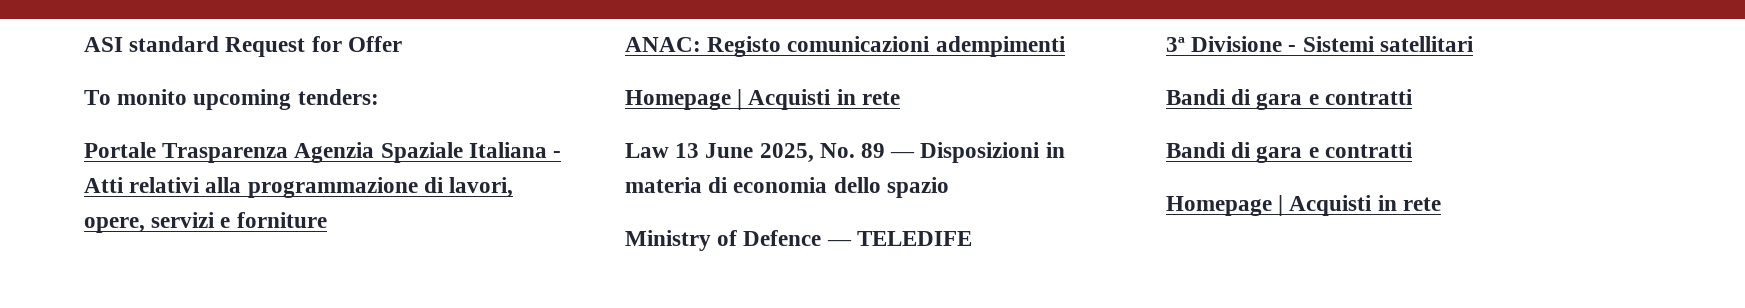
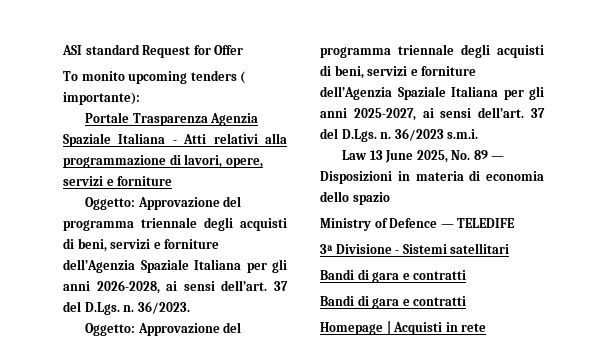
[297,89,379,105] tenders: -> [190,70,246,84] [63,92,140,105] tenders ( importante):
[625,36,1066,57] [625,89,900,110] ANAC: Registo comunicazioni adempimenti // Homepage | Acquisti in rete -> [85,196,242,210] [63,217,287,231] [63,238,220,252] [63,259,287,273] [63,280,288,294] [63,301,190,315] [85,322,242,336] [320,44,544,58] [320,65,477,79] [320,86,544,100] [320,107,545,121] [320,128,479,142] Oggetto: Approvazione del programma triennale degli acquisti di beni, servizi e forniture dell’Agenzia Spaziale Italiana per gli anni 2026-2028, ai sensi dell’art. 37 del D.Lgs. n. 36/2023. // Oggetto: Approvazione del programma triennale degli acquisti di beni, servizi e forniture dell’Agenzia Spaziale Italiana per gli anni 2025-2027, ai sensi dell’art. 37 del D.Lgs. n. 36/2023 s.m.i.

